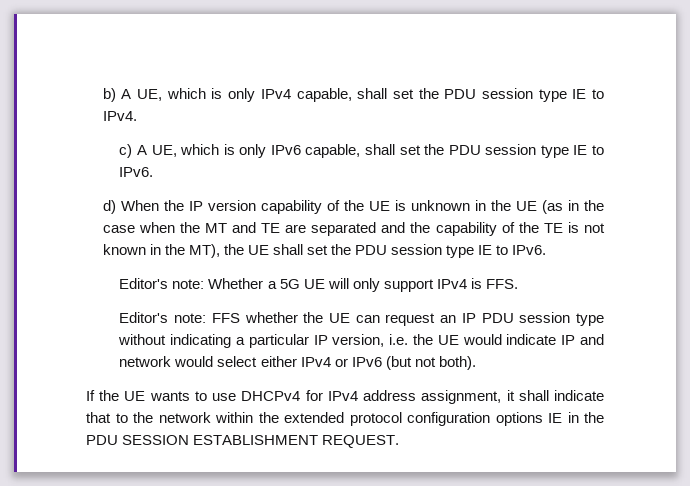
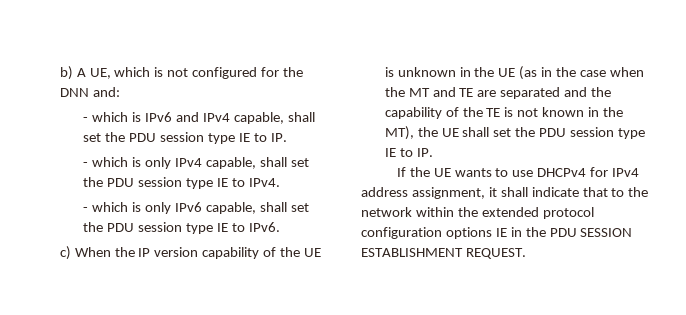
(223, 93) none -> [167,67,304,79] [59,87,120,97] [83,112,315,124] [83,132,287,144] [83,157,142,167] not configured for the DNN and: // - which is IPv6 and IPv4 capable, shall set the PDU session type IE to IP. // - which is
[119,144,177,158] c) A UE, -> [83,207,89,212] -
[102,200,116,214] d) -> [59,246,71,260] c)
[512,245,547,255] [119,278,518,292] [119,312,604,326] [118,334,605,348] [119,356,476,370] IPv6. // Editor's note: Whether a 5G UE will only support IPv4 is FFS. // Editor's note: FFS whether the UE can request an IP PDU session type without indicating a particular IP version, i.e. the UE would indicate IP and network would select either IPv4 or IPv6 (but not both). -> [416,148,433,157] IP.

